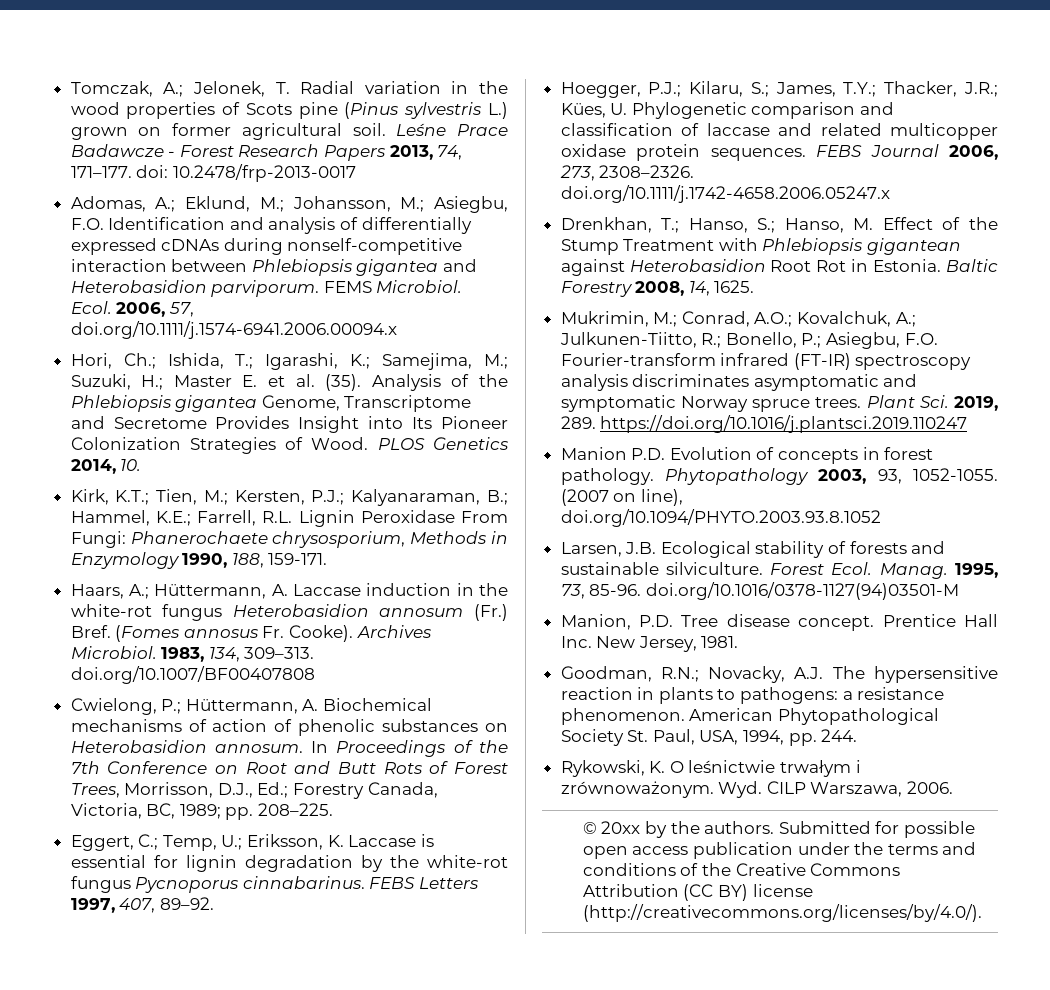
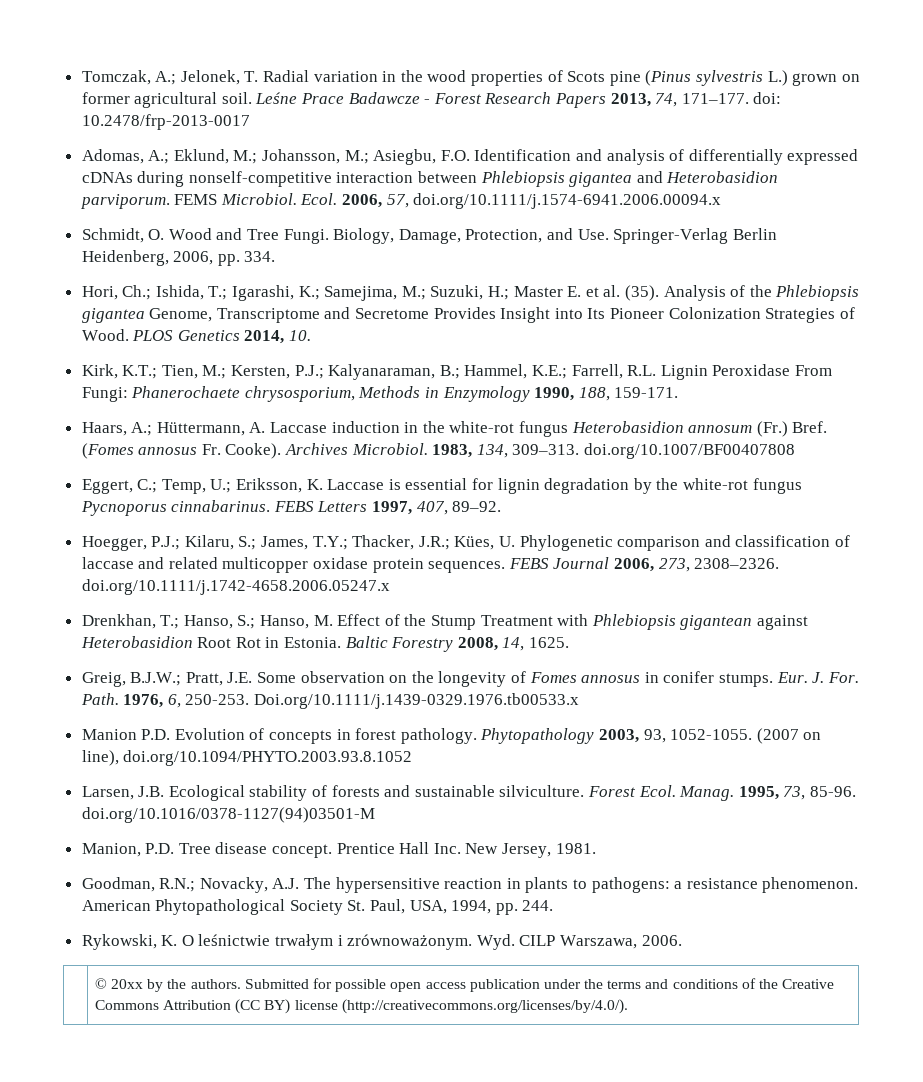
(397, 330) none -> [81,228,777,244] [81,250,276,266] // Schmidt, O. Wood and Tree Fungi. Biology, Damage, Protection, and Use. Springer-Verlag Berlin Heidenberg, 2006, pp. 334.
[70,698,433,715] [70,719,508,736] [70,740,508,757] [70,761,509,774] [70,782,438,799] [70,803,334,820] // Cwielong, P.; Hüttermann, A. Biochemical mechanisms of action of phenolic substances on Heterobasidion annosum. In Proceedings of the 7th Conference on Root and Butt Rots of Forest Trees, Morrisson, D.J., Ed.; Forestry Canada, Victoria, BC, 1989; pp. 208–225. -> (796, 451) none
[560,311,916,327] [559,332,938,349] [560,353,972,370] [560,374,918,391] [560,395,998,412] [560,415,968,433] Mukrimin, M.; Conrad, A.O.; Kovalchuk, A.; Julkunen-Tiitto, R.; Bonello, P.; Asiegbu, F.O. Fourier-transform infrared (FT-IR) spectroscopy analysis discriminates asymptomatic and symptomatic Norway spruce trees. Plant Sci. 2019, 289. https://doi.org/10.1016/j.plantsci.2019.110247 -> [81,671,859,687] [80,693,580,709] Greig, B.J.W.; Pratt, J.E. Some observation on the longevity of Fomes annosus in conifer stumps. Eur. J. For. Path. 1976, 6, 250-253. Doi.org/10.1111/j.1439-0329.1976.tb00533.x

